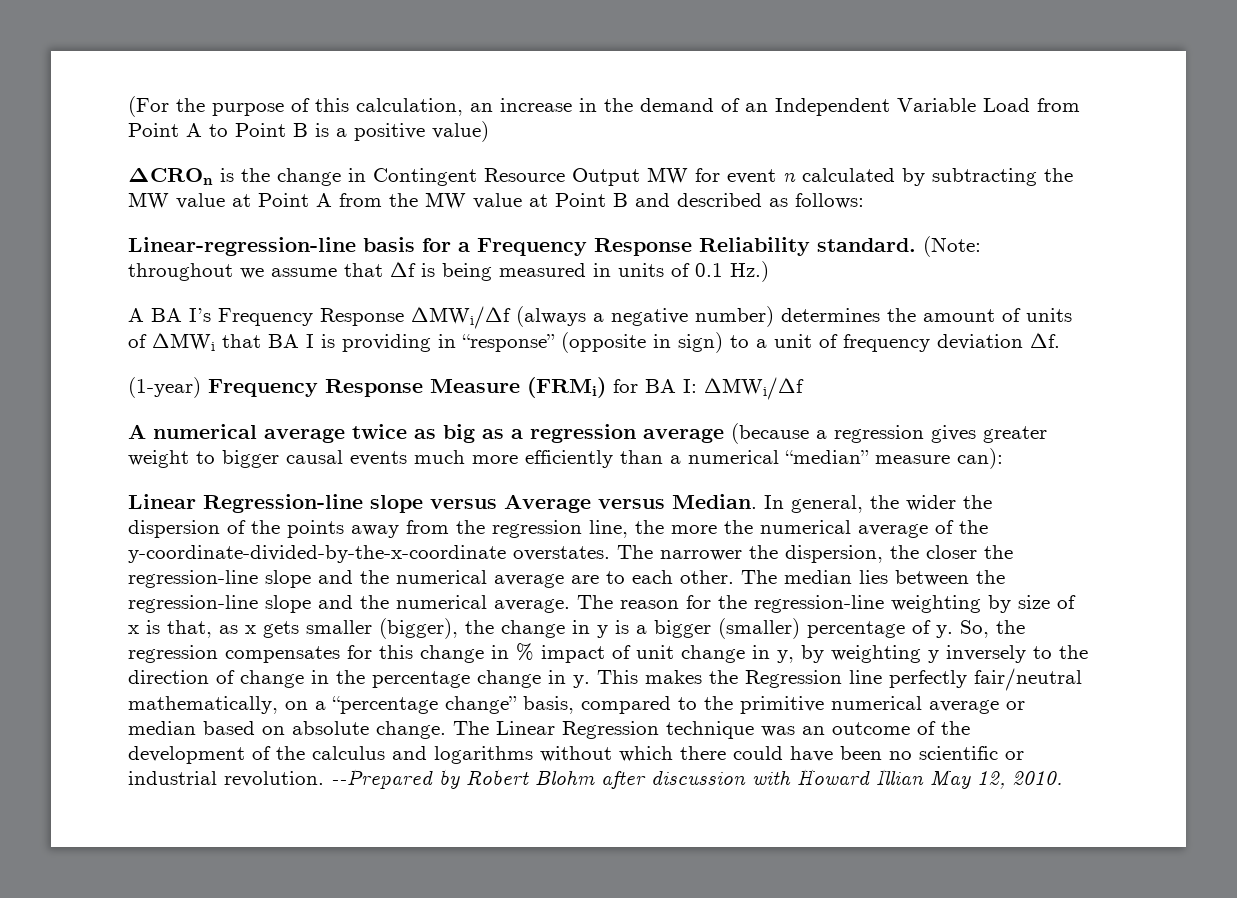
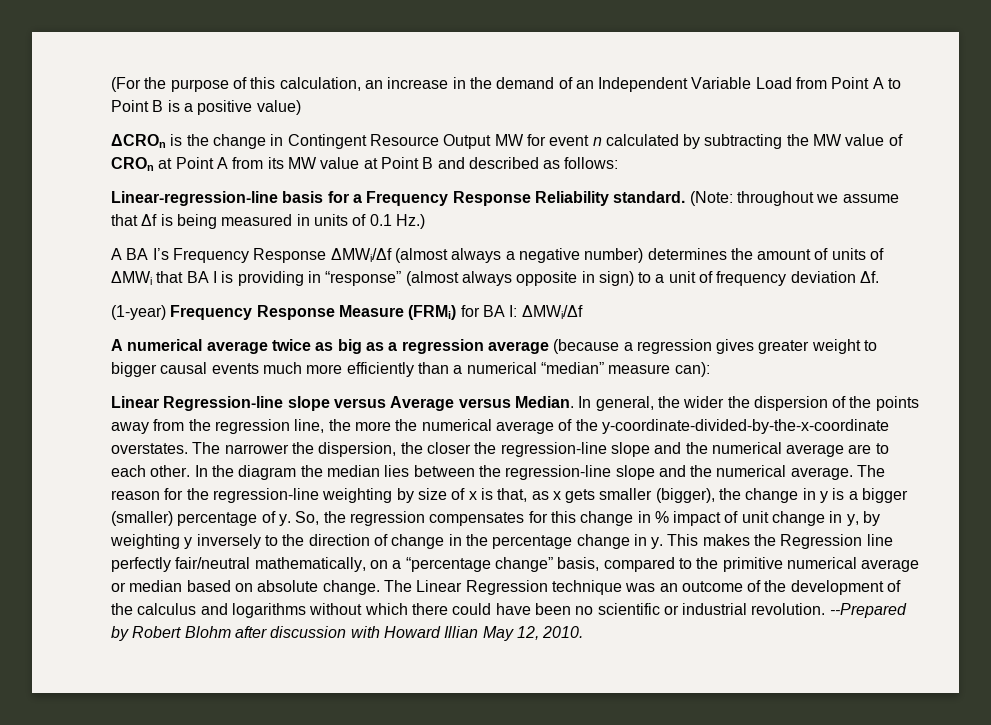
(225, 201) none -> [888,134,903,146] [111,157,154,171] of CROn
[389,193,418,207] the -> [267,157,284,169] its
[516,306,586,327] (always -> [394,248,502,263] (almost always
[561,332,646,353] (opposite -> [405,271,578,286] (almost always opposite
[741,570,777,584] The -> [194,465,323,480] In the diagram the

